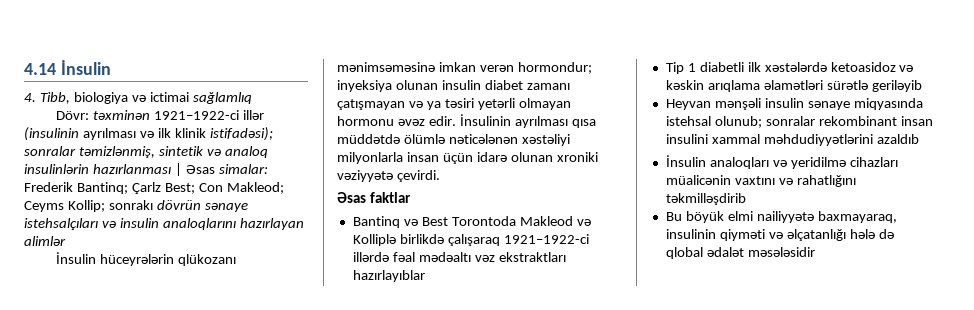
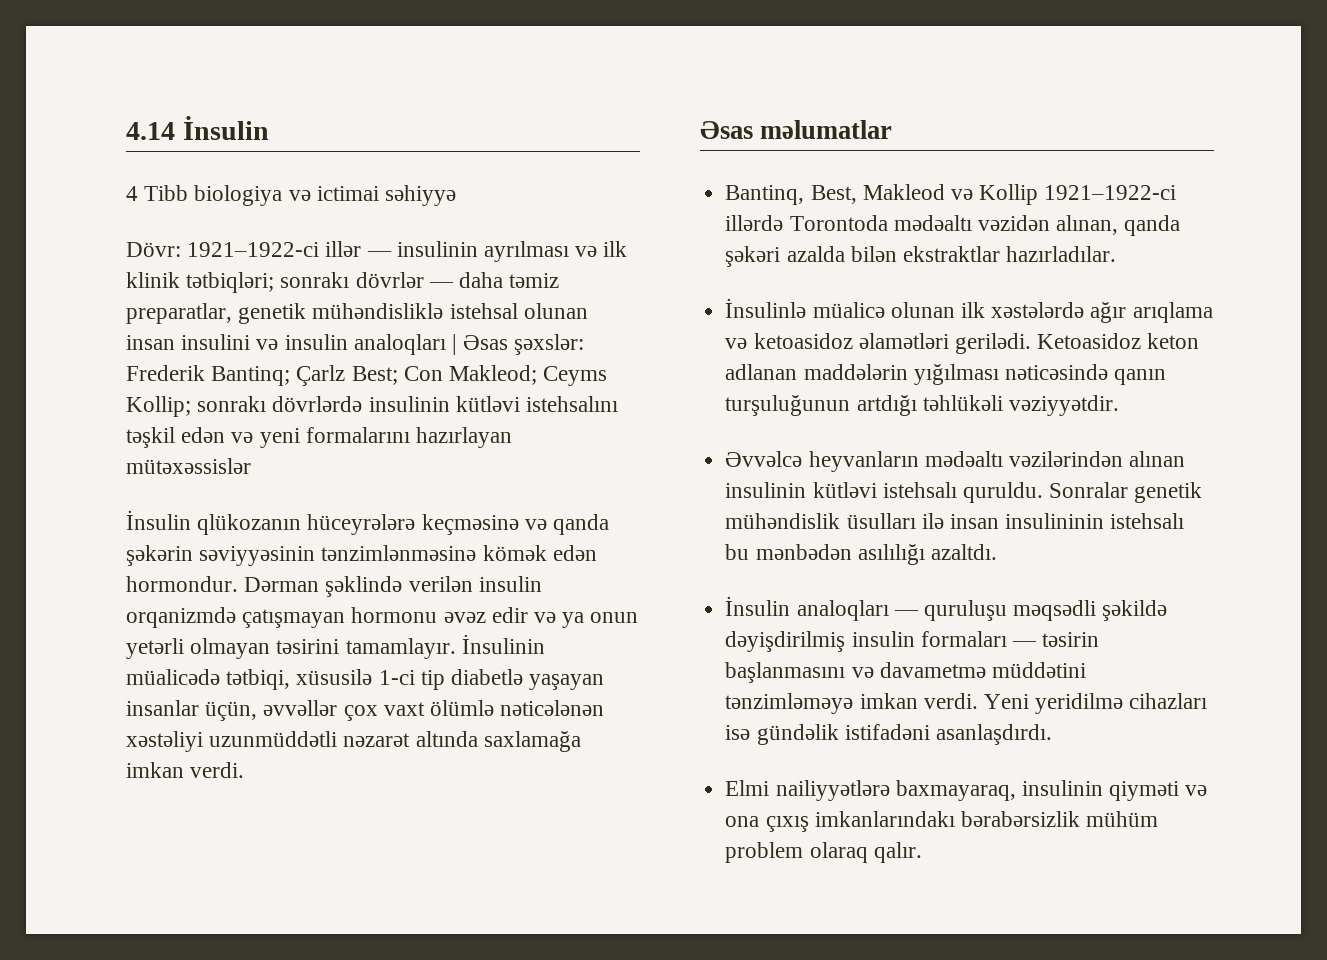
[24,92,70,104] 4. Tibb, -> [126,185,189,201] 4 Tibb
[192,92,252,104] sağlamlıq -> [385,185,457,206] səhiyyə
[93,110,151,120] təxminən -> (181, 249) none
[24,127,79,141] (insulinin -> [366,241,478,257] — insulinin
[209,127,273,141] [24,146,268,158] [24,164,171,174] istifadəsi); sonralar təmizlənmiş, sintetik və analoq insulinlərin hazırlanması -> [186,272,560,293] [126,303,588,324] [126,334,446,355] tətbiqləri; sonrakı dövrlər — daha təmiz preparatlar, genetik mühəndisliklə istehsal olunan insan insulini və insulin analoqları
[218,164,268,174] simalar: -> [514,334,585,355] şəxslər:
[156,200,248,212] [24,218,304,230] [24,236,66,246] [56,252,236,266] [337,62,592,74] [337,80,570,92] [337,99,405,110] dövrün sənaye istehsalçıları və insulin analoqlarını hazırlayan alimlər // İnsulin hüceyrələrin qlükozanı mənimsəməsinə imkan verən hormondur; inyeksiya olunan insulin diabet zamanı çatışmayan -> [272,396,619,412] [126,427,513,448] [126,458,251,474] [126,510,610,535] [126,545,597,566] [126,576,542,597] [126,607,528,628] dövrlərdə insulinin kütləvi istehsalını təşkil edən və yeni formalarını hazırlayan mütəxəssislər // İnsulin qlükozanın hüceyrələrə keçməsinə və qanda şəkərin səviyyəsinin tənzimlənməsinə kömək edən hormondur. Dərman şəklində verilən insulin orqanizmdə çatışmayan hormonu əvəz edir
[444,98,474,108] təsiri -> [590,612,639,623] onun
[337,114,596,128] [337,134,570,146] [337,152,598,164] [337,170,440,182] [337,192,411,203] [352,216,591,228] [352,234,589,246] [352,252,566,262] [352,270,425,282] [665,62,914,74] [665,80,922,92] [665,98,923,110] [665,116,933,128] [665,134,919,146] [665,155,898,169] [665,175,856,187] [665,193,746,205] [665,211,897,223] [665,229,894,241] [665,247,815,259] hormonu əvəz edir. İnsulinin ayrılması qısa müddətdə ölümlə nəticələnən xəstəliyi milyonlarla insan üçün idarə olunan xroniki vəziyyətə çevirdi. // Əsas faktlar // Bantinq və Best Torontoda Makleod və Kolliplə birlikdə çalışaraq 1921–1922-ci illərdə fəal mədəaltı vəz ekstraktları hazırlayıblar // Tip 1 diabetli ilk xəstələrdə ketoasidoz və kəskin arıqlama əlamətləri sürətlə geriləyib // Heyvan mənşəli insulin sənaye miqyasında istehsal olunub; sonralar rekombinant insan insulini xammal məhdudiyyətlərini azaldıb // İnsulin analoqları və yeridilmə cihazları müalicənin vaxtını və rahatlığını təkmilləşdirib // Bu böyük elmi nailiyyətə baxmayaraq, insulinin qiyməti və əlçatanlığı hələ də qlobal ədalət məsələsidir -> [276,634,545,659] [126,669,605,690] [126,700,605,721] [126,731,581,752] [126,762,245,778] [700,120,893,139] [725,184,1177,205] [725,215,1181,236] [725,246,1117,267] [725,298,1213,323] [725,333,1200,354] [725,364,1167,385] [725,395,1119,416] [725,451,1186,472] [725,482,1203,503] [725,513,1185,529] [725,544,997,565] [725,596,1168,621] [725,631,1100,652] [725,662,1086,683] [725,693,1208,714] [725,724,1052,745] [725,780,1208,801] [725,811,1159,832] [725,842,922,863] təsirini tamamlayır. İnsulinin müalicədə tətbiqi, xüsusilə 1-ci tip diabetlə yaşayan insanlar üçün, əvvəllər çox vaxt ölümlə nəticələnən xəstəliyi uzunmüddətli nəzarət altında saxlamağa imkan verdi. // Əsas məlumatlar // Bantinq, Best, Makleod və Kollip 1921–1922-ci illərdə Torontoda mədəaltı vəzidən alınan, qanda şəkəri azalda bilən ekstraktlar hazırladılar. // İnsulinlə müalicə olunan ilk xəstələrdə ağır arıqlama və ketoasidoz əlamətləri gerilədi. Ketoasidoz keton adlanan maddələrin yığılması nəticəsində qanın turşuluğunun artdığı təhlükəli vəziyyətdir. // Əvvəlcə heyvanların mədəaltı vəzilərindən alınan insulinin kütləvi istehsalı quruldu. Sonralar genetik mühəndislik üsulları ilə insan insulininin istehsalı bu mənbədən asılılığı azaltdı. // İnsulin analoqları — quruluşu məqsədli şəkildə dəyişdirilmiş insulin formaları — təsirin başlanmasını və davametmə müddətini tənzimləməyə imkan verdi. Yeni yeridilmə cihazları isə gündəlik istifadəni asanlaşdırdı. // Elmi nailiyyətlərə baxmayaraq, insulinin qiyməti və ona çıxış imkanlarındakı bərabərsizlik mühüm problem olaraq qalır.

